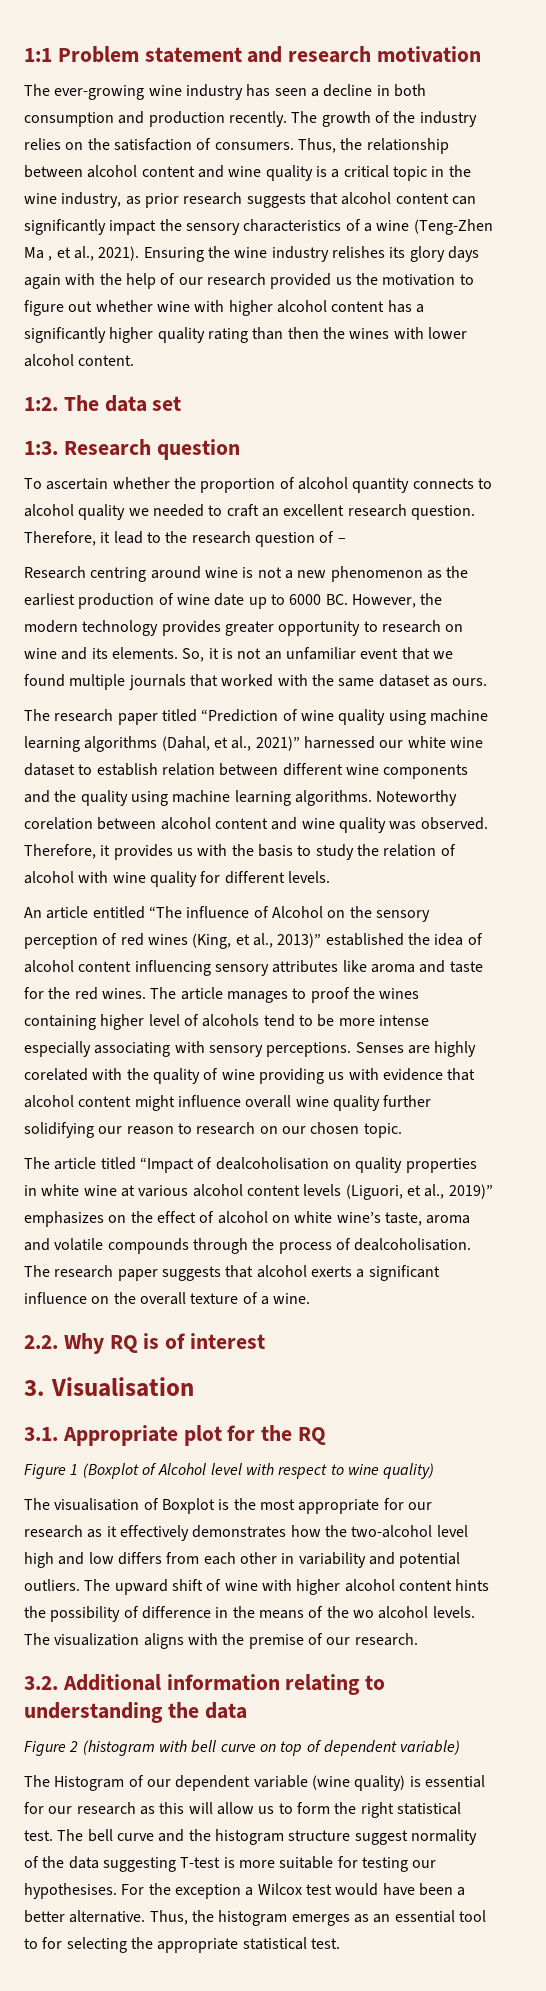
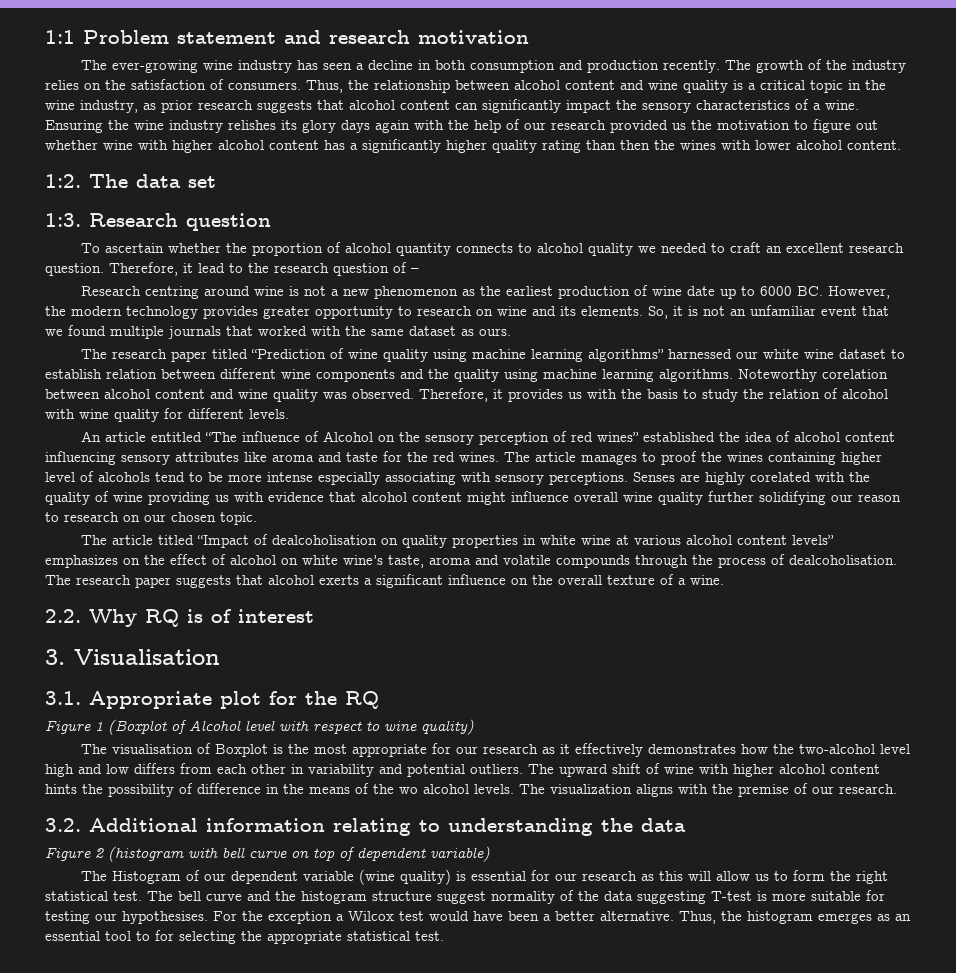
[376,219,493,235] [24,246,140,261] wine (Teng-Zhen Ma , et al., 2021). -> [825,100,859,110] wine.
[84,736,300,752] algorithms (Dahal, et al., 2021)” -> [588,349,665,362] algorithms”
[147,933,322,949] wines (King, et al., 2013)” -> [597,432,640,442] wines”
[303,1184,493,1200] levels (Liguori, et al., 2019)” -> [792,535,835,545] levels”

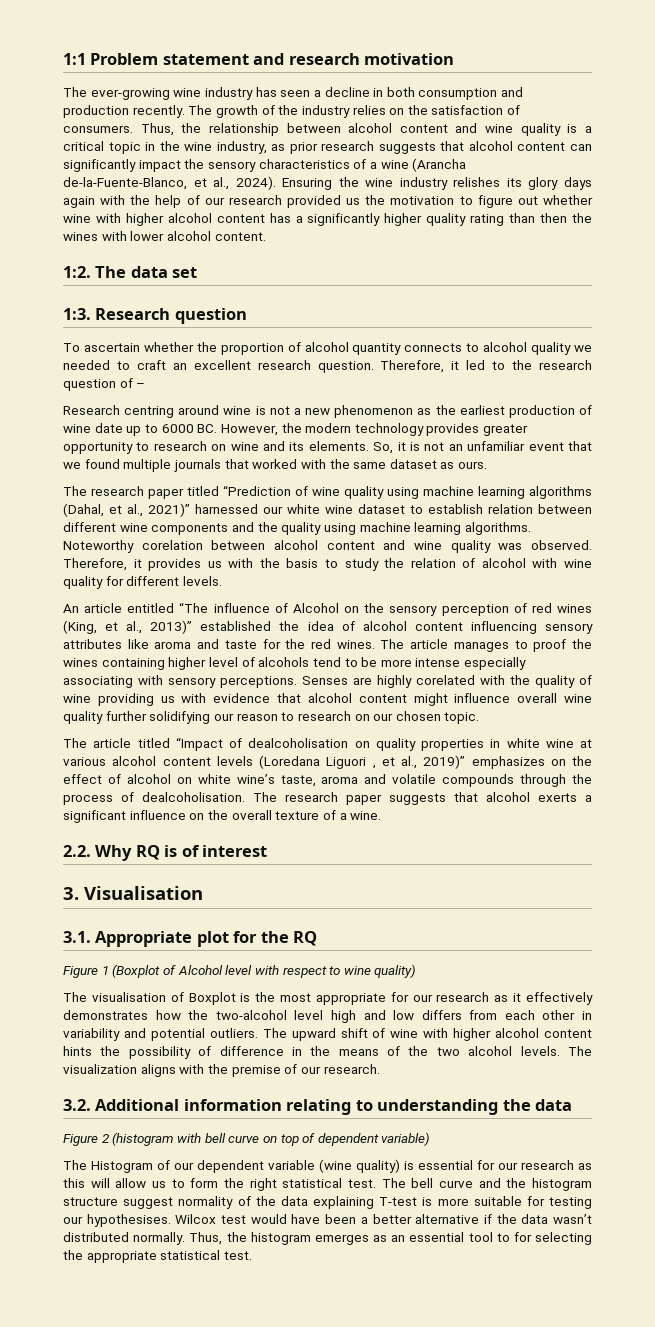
[825,100,859,110] wine. -> [380,158,467,172] [63,176,276,190] wine (Arancha de-la-Fuente-Blanco, et al., 2024).
[198,263,225,273] lead -> [466,360,486,370] led
[588,349,665,362] algorithms” -> [529,486,592,499] [63,503,190,517] algorithms (Dahal, et al., 2021)”
[597,432,640,442] wines” -> [556,604,592,613] [63,620,193,634] wines (King, et al., 2013)”
[792,535,835,545] levels” -> [216,755,466,769] levels (Loredana Liguori , et al., 2019)”
[399,787,418,794] wo -> [436,1047,460,1056] two
[637,891,706,904] suggesting -> [312,1196,374,1209] explaining
[213,911,344,924] For the exception a -> (171, 1220) none
[600,911,674,921] alternative. -> [415,1214,592,1224] [63,1232,186,1245] alternative if the data wasn’t distributed normally.

